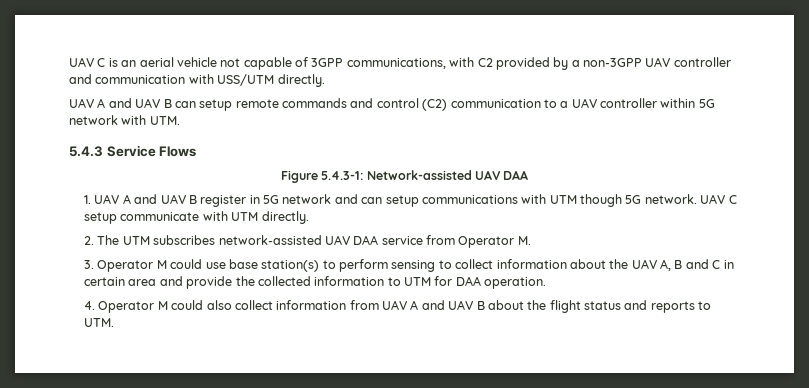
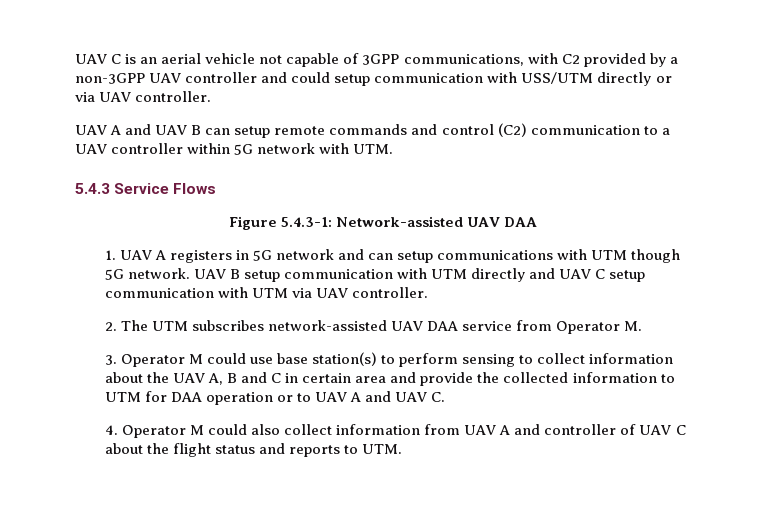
(92, 79) none -> [291,72,371,86] could setup
[277,74,325,87] directly. -> [597,72,672,86] [75,91,212,102] directly or via UAV controller.
[134,194,247,207] and UAV B register -> [169,250,232,263] registers
(727, 199) none -> [229,268,592,282] B setup communication with UTM directly and UAV
[120,211,309,224] communicate with UTM directly. -> [104,287,429,298] communication with UTM via UAV controller.
[484,277,547,289] operation. -> [205,391,446,405] operation or to UAV A and UAV C.
[448,300,485,310] UAV B -> [544,424,686,435] controller of UAV C

